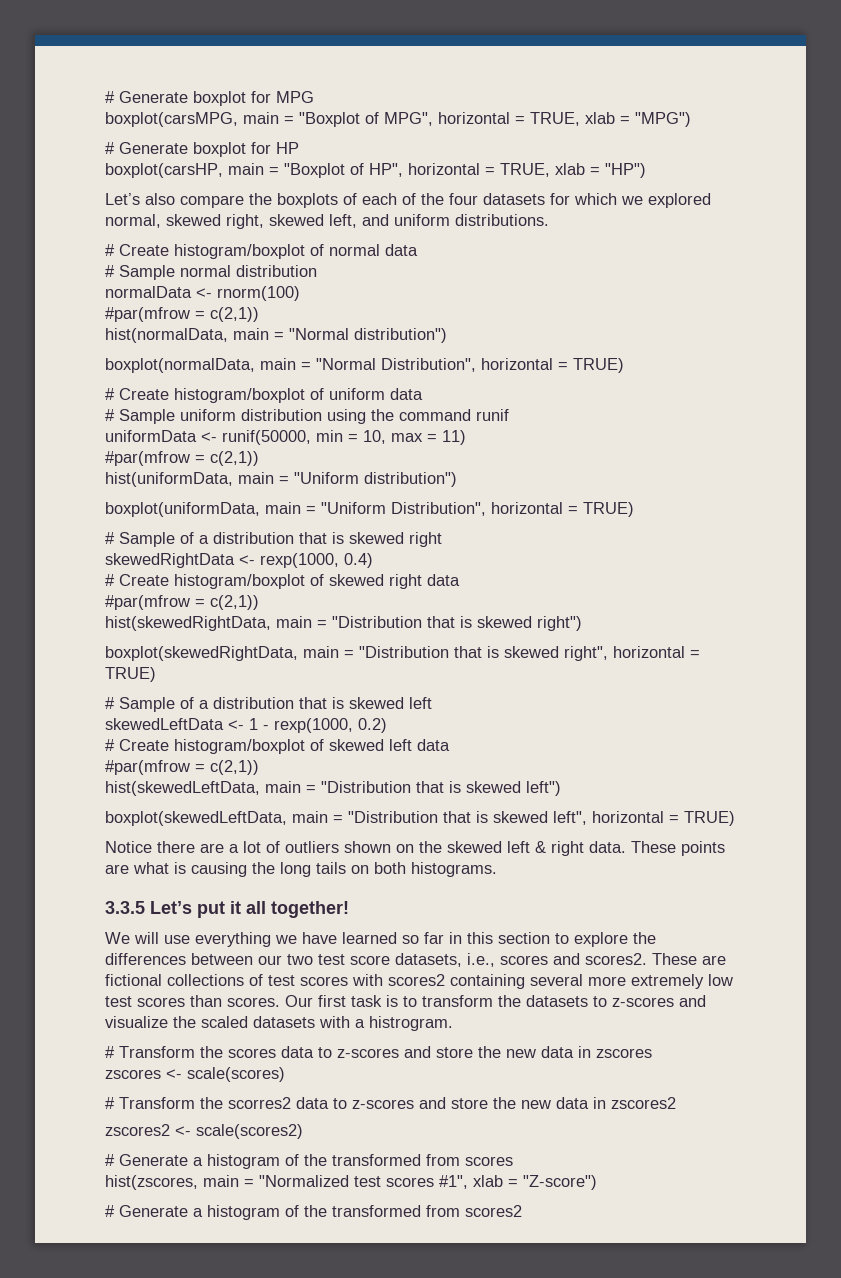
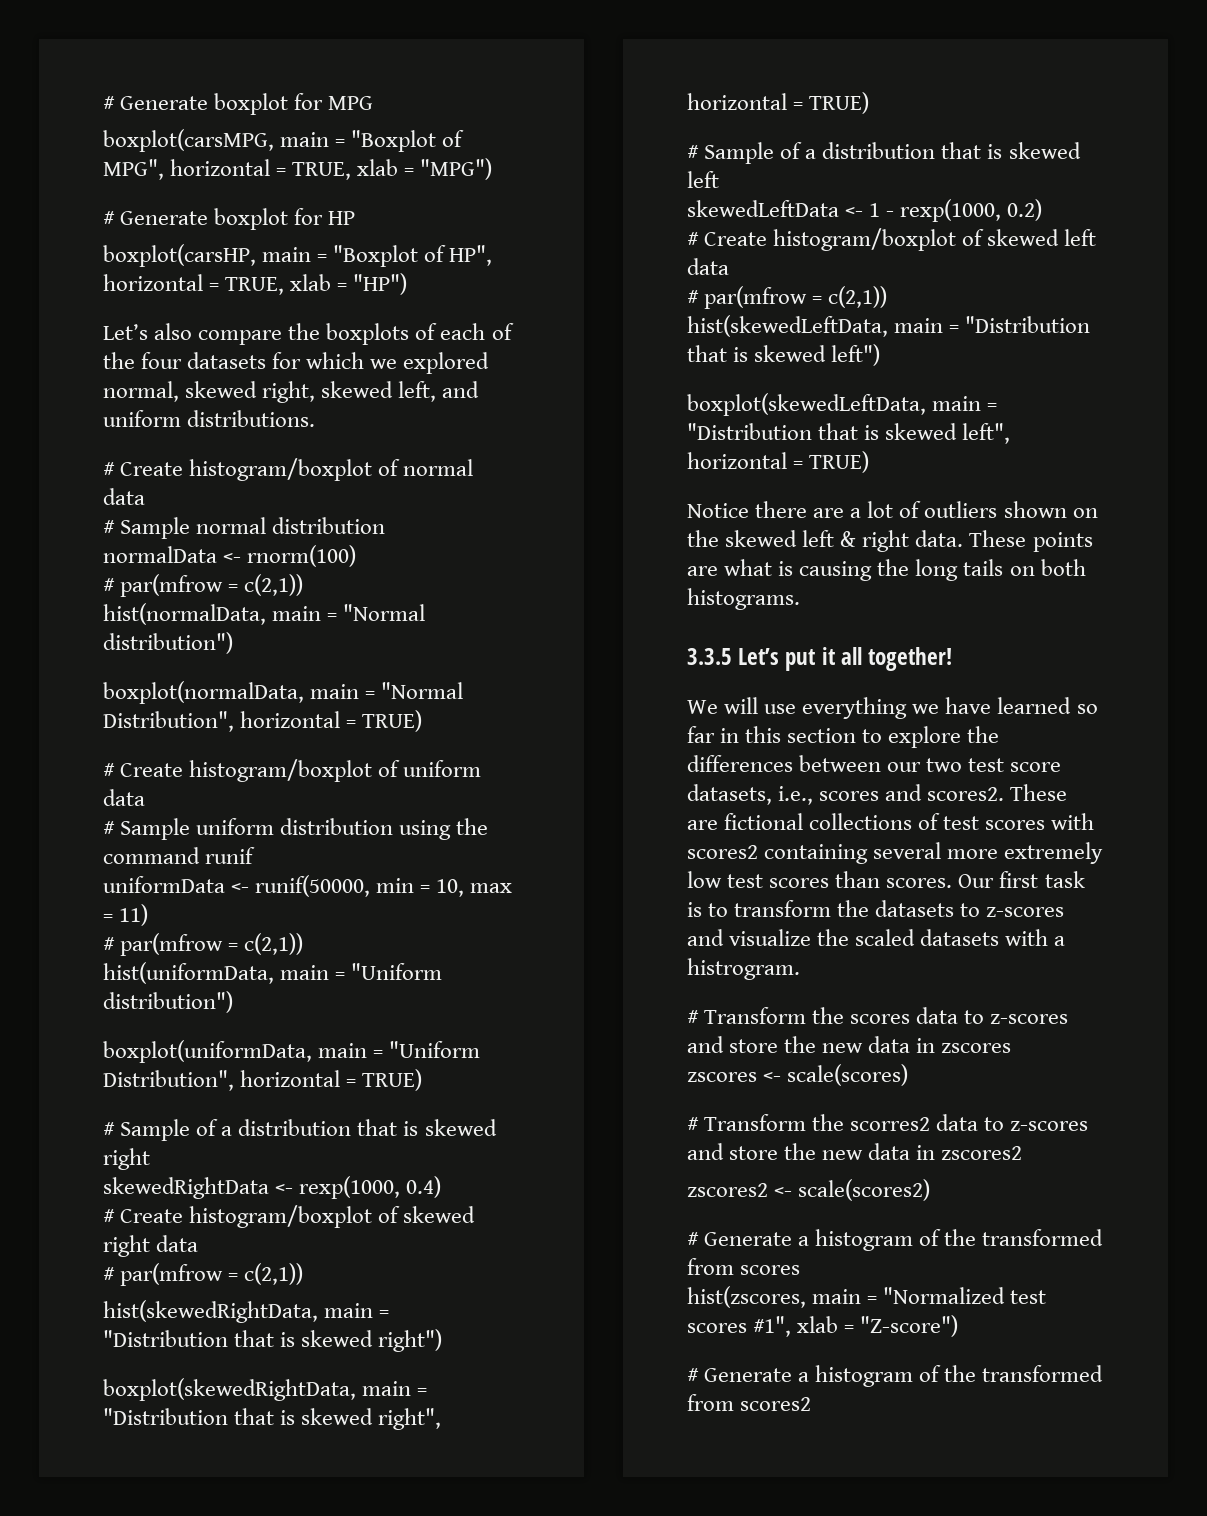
[105,307,190,322] #par(mfrow -> [103,574,224,597] # par(mfrow
[105,451,190,466] #par(mfrow -> [103,933,224,956] # par(mfrow
[105,595,190,610] #par(mfrow -> [103,1263,224,1286] # par(mfrow
[105,760,190,775] #par(mfrow -> [687,286,808,309] # par(mfrow

